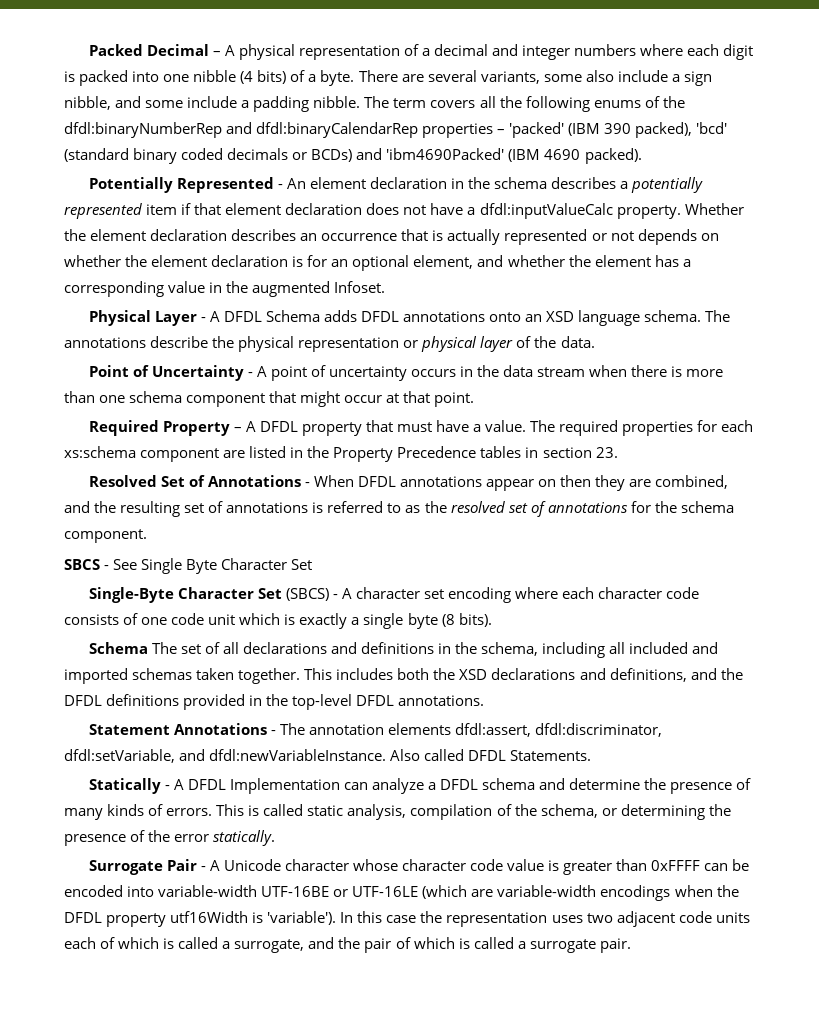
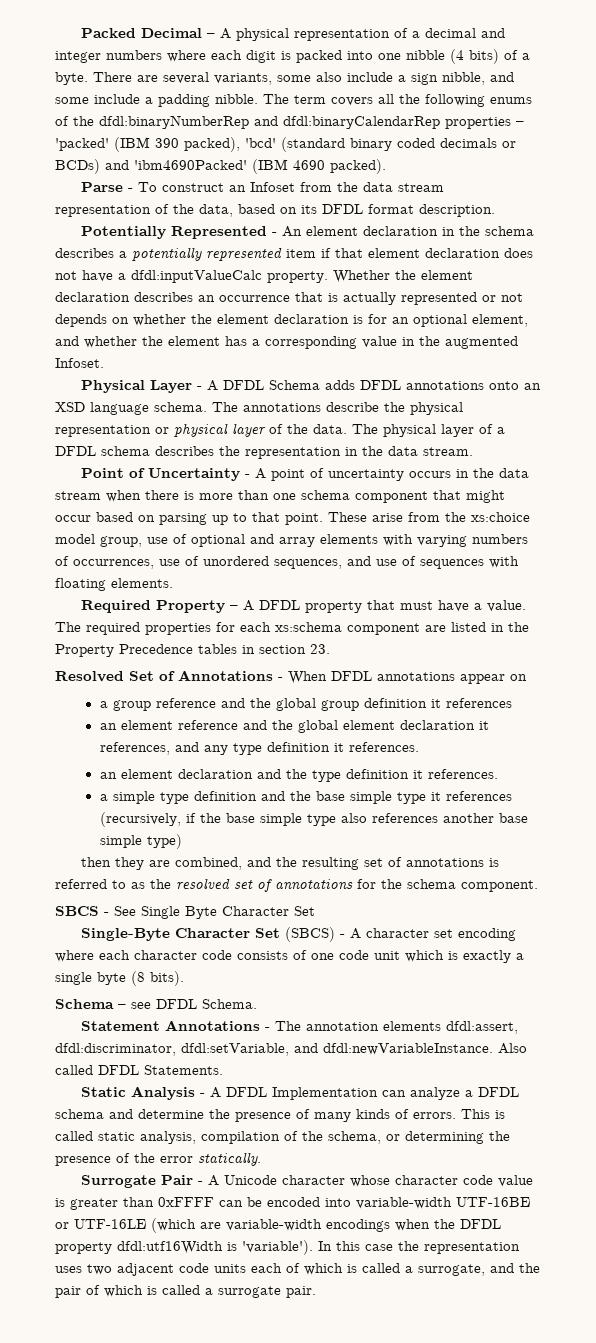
(642, 156) none -> [80,182,444,192] [55,204,495,217] // Parse - To construct an Infoset from the data stream representation of the data, based on its DFDL format description.
(595, 342) none -> [352,424,505,437] [55,446,473,459] The physical layer of a DFDL schema describes the representation in the data stream.
[386,391,475,407] at that point. -> [96,512,530,525] [55,534,528,547] [55,556,519,569] [55,578,173,591] based on parsing up to that point. These arise from the xs:choice model group, use of optional and array elements with varying numbers of occurrences, use of unordered sequences, and use of sequences with floating elements.
(557, 483) none -> [99,698,512,711] [99,720,489,733] [99,742,419,755] [99,769,498,782] [99,791,512,804] [99,812,528,827] [99,834,182,849] // a group reference and the global group definition it references // an element reference and the global element declaration it references, and any type definition it references. // an element declaration and the type definition it references. // a simple type definition and the base simple type it references (recursively, if the base simple type also references another base simple type) //
[151,642,719,658] [64,668,743,684] [64,694,485,710] The set of all declarations and definitions in the schema, including all included and imported schemas taken together. This includes both the XSD declarations and definitions, and the DFDL definitions provided in the top-level DFDL annotations. -> [118,999,257,1009] – see DFDL Schema.
[88,778,161,794] Statically -> [80,1086,195,1100] Static Analysis
[170,911,249,923] utf16Width -> [117,1241,223,1254] dfdl:utf16Width

